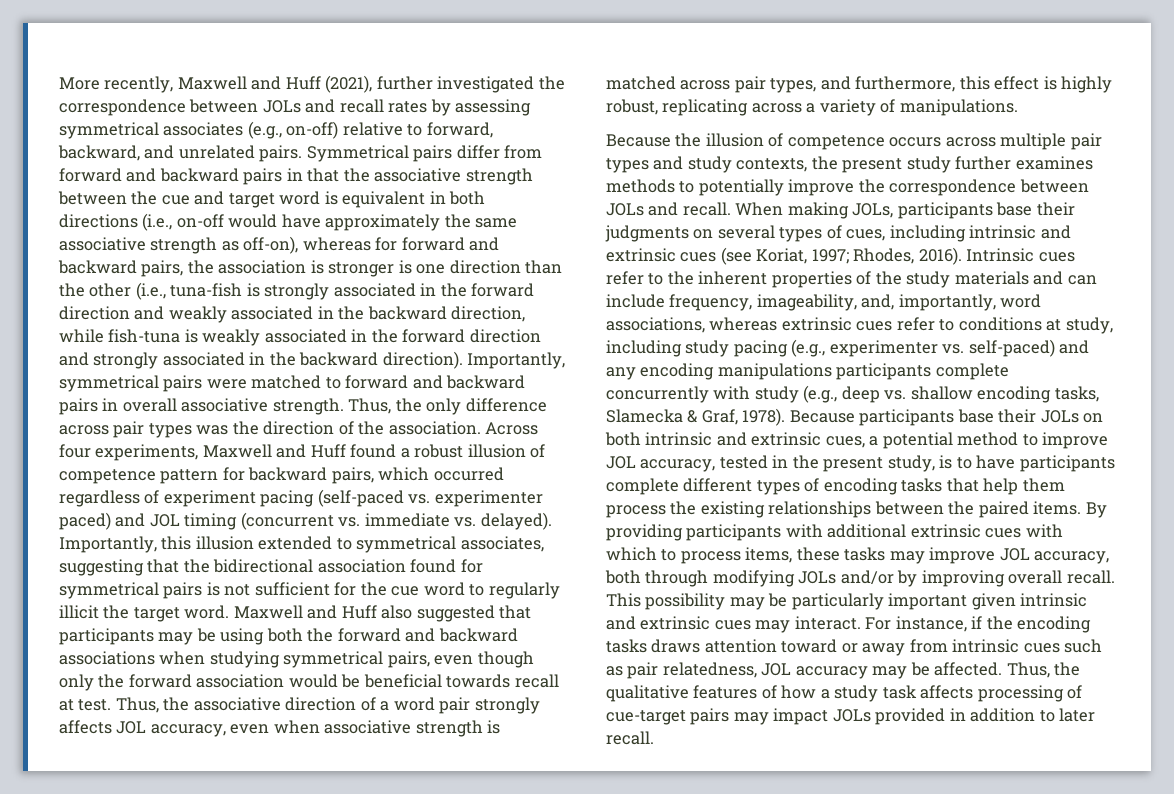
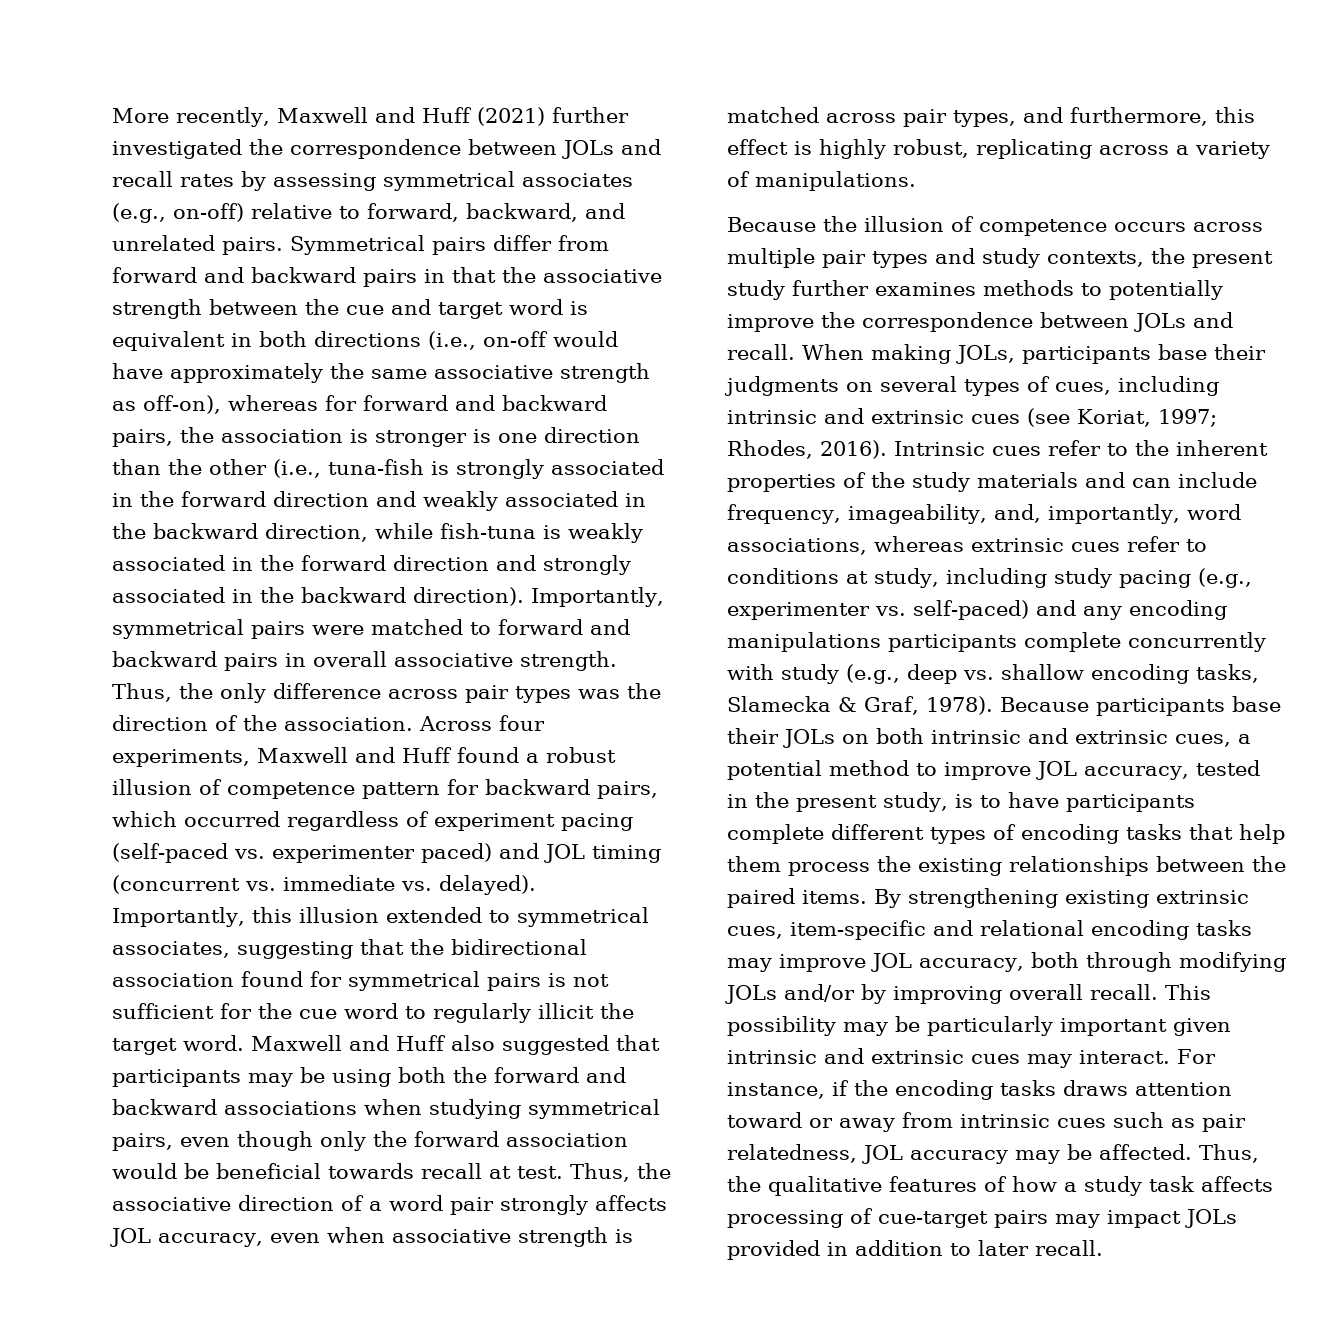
[325,75,373,93] (2021), -> [476,107,545,126] (2021)
[606,524,1063,541] [606,547,840,564] providing participants with additional extrinsic cues with which to process items, these -> [908,888,1249,908] [727,920,1189,940] strengthening existing extrinsic cues, item-specific and relational encoding

